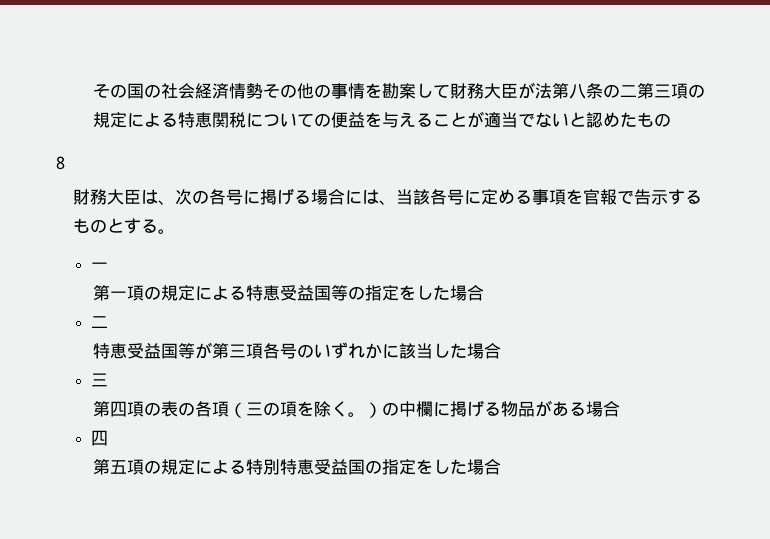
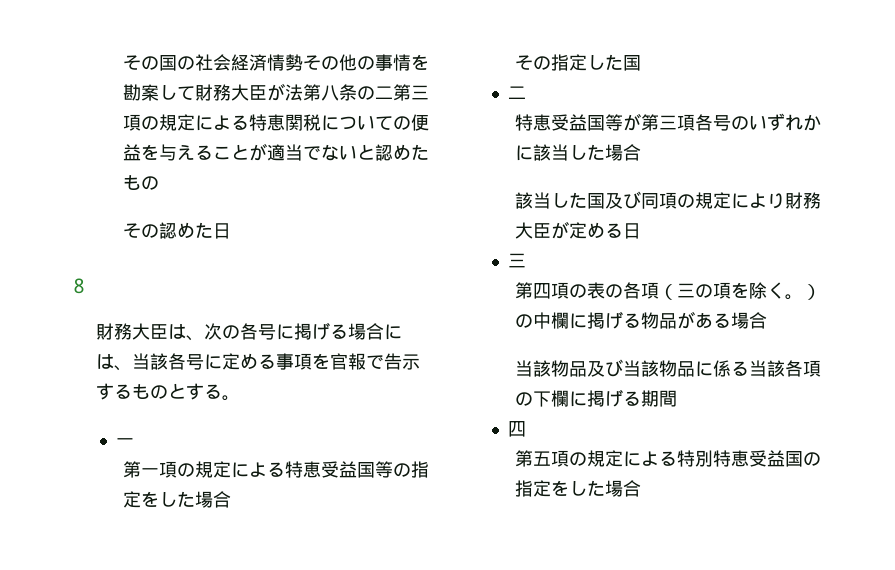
(672, 120) none -> [123,222,232,239] // その認めた日
(485, 293) none -> [515,54,642,71] // その指定した国
(502, 351) none -> [515,191,822,209] [515,221,642,239] // 該当した国及び同項の規定により財務大臣が定める日
(621, 409) none -> [515,359,822,377] [515,389,678,407] // 当該物品及び当該物品に係る当該各項の下欄に掲げる期間

